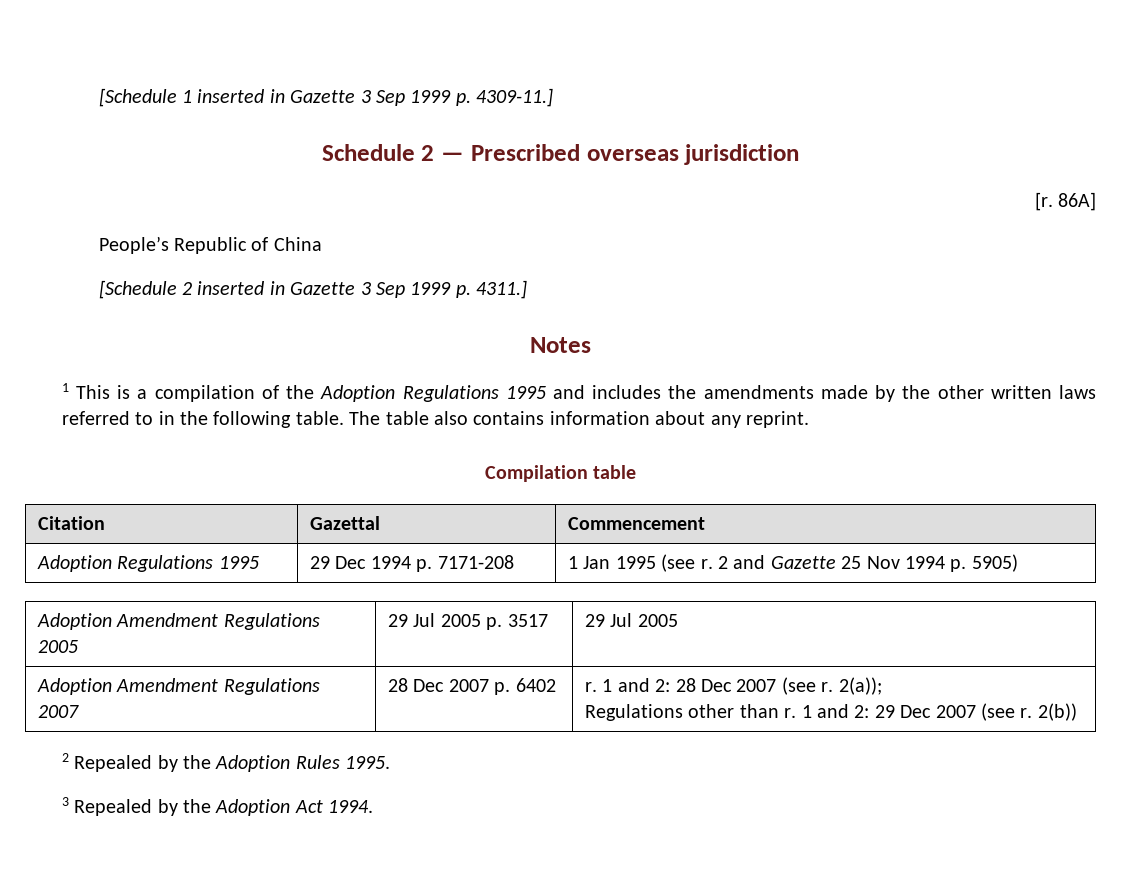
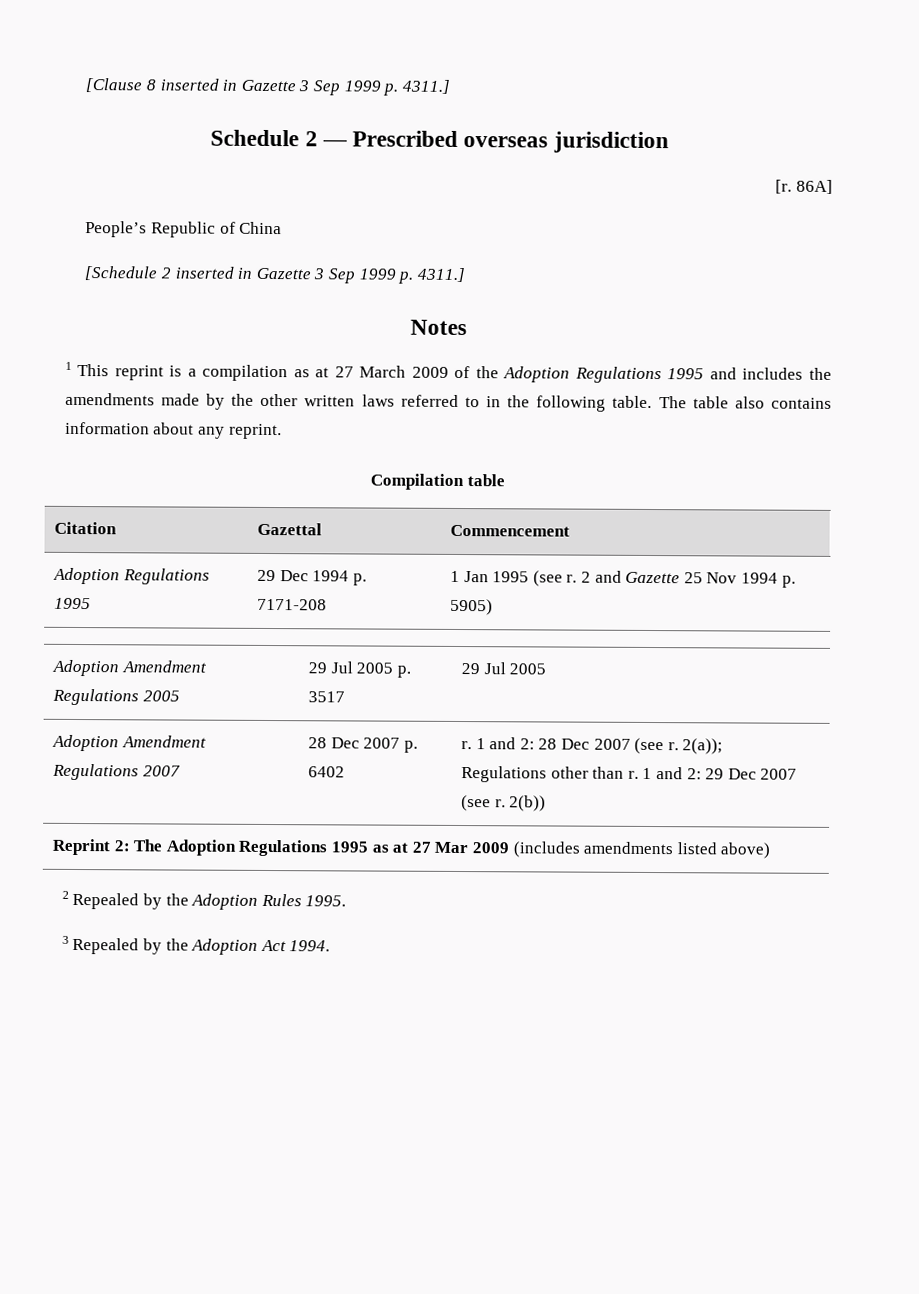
[98,88,554,107] [Schedule 1 inserted in Gazette 3 Sep 1999 p. 4309-11.] -> [85,78,450,96] [Clause 8 inserted in Gazette 3 Sep 1999 p. 4311.]
(110, 392) none -> [114,365,164,381] reprint
(255, 393) none -> [293,365,449,378] as at 27 March 2009
(1077, 712) none -> [52,838,771,859] // Reprint 2: The Adoption Regulations 1995 as at 27 Mar 2009 (includes amendments listed above)

